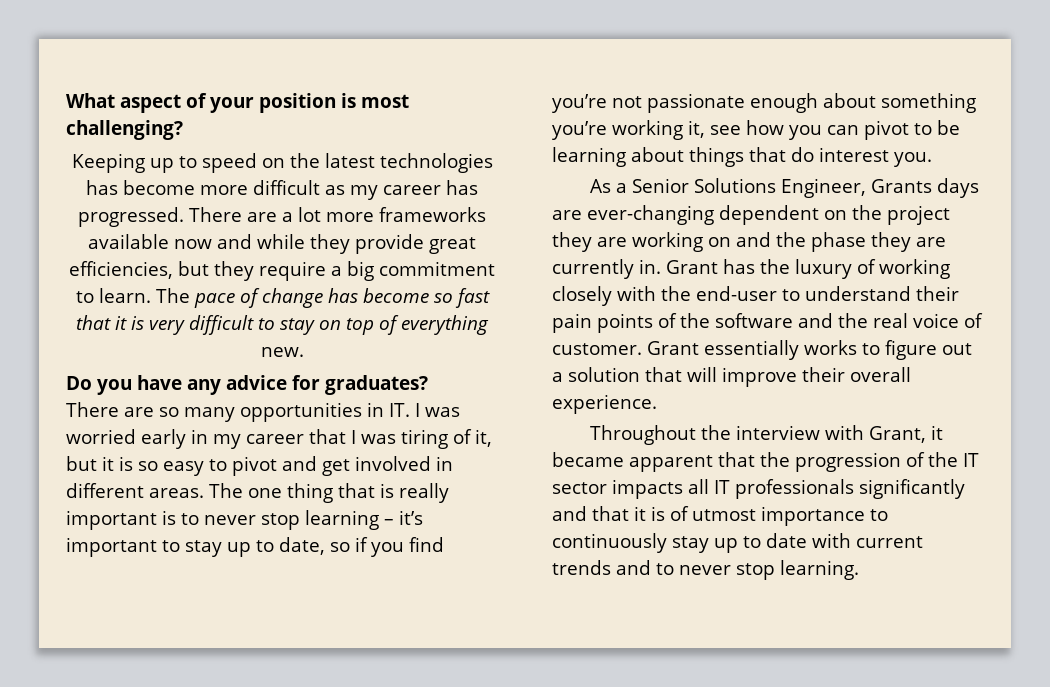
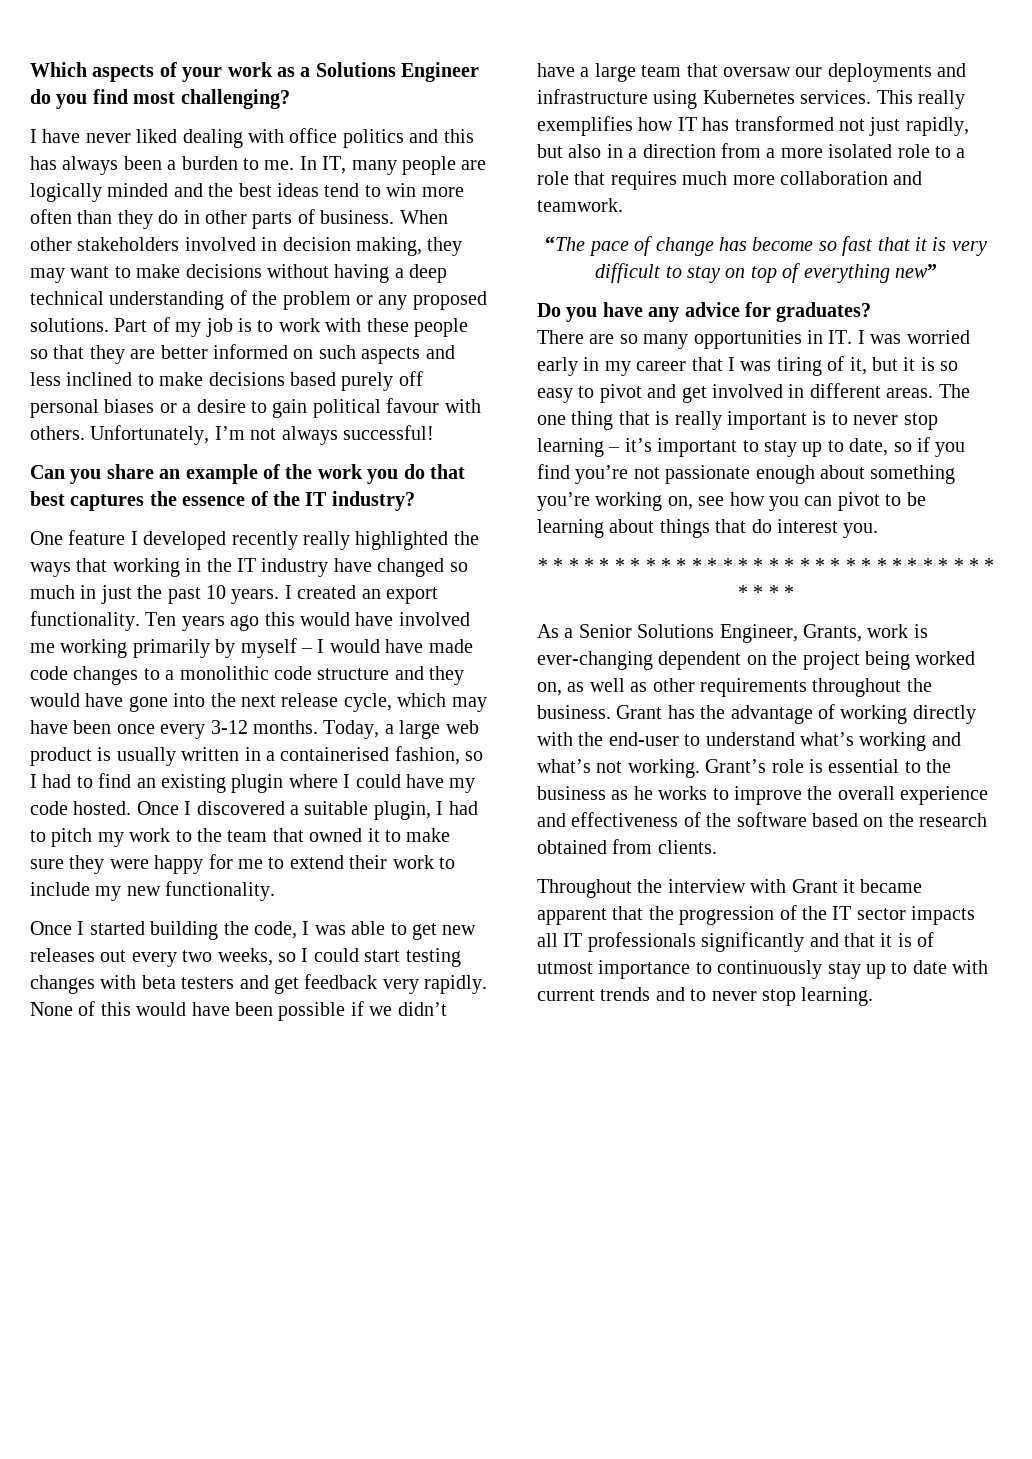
[66,93,409,113] [66,120,183,140] [71,153,493,173] [86,180,478,200] [78,207,486,227] [88,234,476,254] [69,261,495,281] [75,288,190,303] What aspect of your position is most challenging? // Keeping up to speed on the latest technologies has become more difficult as my career has progressed. There are a lot more frameworks available now and while they provide great efficiencies, but they require a big commitment to learn. The -> [30,62,480,82] [30,89,290,109] [30,128,474,148] [30,156,487,175] [30,183,464,202] [30,209,448,229] [30,237,463,256] [30,264,448,283] [30,290,487,310] [30,317,468,337] [30,344,455,364] [30,371,423,391] [30,398,481,418] [30,425,434,445] [30,464,465,484] [30,491,415,511] [30,530,479,550] [30,558,468,577] [30,585,438,604] [30,611,470,631] [30,638,473,658] [30,666,465,685] [30,693,487,712] [30,720,479,739] [30,746,484,766] [30,773,476,793] [30,801,478,820] [30,828,451,847] [30,854,455,874] [30,881,276,901] [30,921,477,940] [30,948,461,967] [30,974,488,994] [30,1001,447,1021] [537,63,967,82] [537,89,965,109] [537,116,969,136] [537,143,966,158] [537,171,923,190] [537,198,623,212] [545,236,586,251] Which aspects of your work as a Solutions Engineer do you find most challenging? // I have never liked dealing with office politics and this has always been a burden to me. In IT, many people are logically minded and the best ideas tend to win more often than they do in other parts of business. When other stakeholders involved in decision making, they may want to make decisions without having a deep technical understanding of the problem or any proposed solutions. Part of my job is to work with these people so that they are better informed on such aspects and less inclined to make decisions based purely off personal biases or a desire to gain political favour with others. Unfortunately, I’m not always successful! // Can you share an example of the work you do that best captures the essence of the IT industry? // One feature I developed recently really highlighted the ways that working in the IT industry have changed so much in just the past 10 years. I created an export functionality. Ten years ago this would have involved me working primarily by myself – I would have made code changes to a monolithic code structure and they would have gone into the next release cycle, which may have been once every 3-12 months. Today, a large web product is usually written in a containerised fashion, so I had to find an existing plugin where I could have my code hosted. Once I discovered a suitable plugin, I had to pitch my work to the team that owned it to make sure they were happy for me to extend their work to include my new functionality. // Once I started building the code, I was able to get new releases out every two weeks, so I could start testing changes with beta testers and get feedback very rapidly. None of this would have been possible if we didn’t have a large team that oversaw our deployments and infrastructure using Kubernetes services. This really exemplifies how IT has transformed not just rapidly, but also in a direction from a more isolated role to a role that requires much more collaboration and teamwork. // “The
[260,347,304,357] new. -> [894,264,937,278] new”
[688,120,705,138] it, -> [667,496,693,510] on,
(932, 159) none -> [537,558,995,572] [737,585,795,599] // * * * * * * * * * * * * * * * * * * * * * * * * * * * * * * * * * *
[871,178,980,198] [552,210,582,220] Grants days are -> [803,624,928,642] Grants, work is
[552,232,946,252] [552,259,661,279] they are working on and the phase they are currently in. -> [865,651,976,670] [537,678,932,697] [537,705,611,719] being worked on, as well as other requirements throughout the business.
[795,259,852,279] luxury -> [730,705,813,724] advantage
[552,286,612,306] closely -> [912,705,976,724] directly
[916,286,959,301] [552,313,983,333] [552,340,972,360] [552,367,911,387] [552,394,657,414] their pain points of the software and the real voice of customer. Grant essentially works to figure out a solution that will improve their overall experience. -> [800,732,961,751] [537,759,952,778] [537,786,989,805] [537,812,988,827] [537,839,717,854] what’s working and what’s not working. Grant’s role is essential to the business as he works to improve the overall experience and effectiveness of the software based on the research obtained from clients.
[869,426,927,443] Grant, -> [791,879,838,893] Grant

